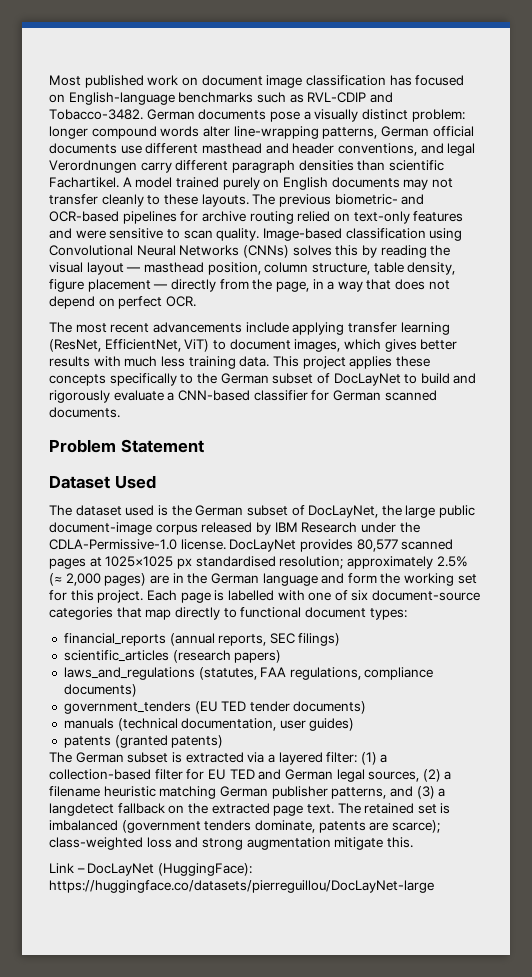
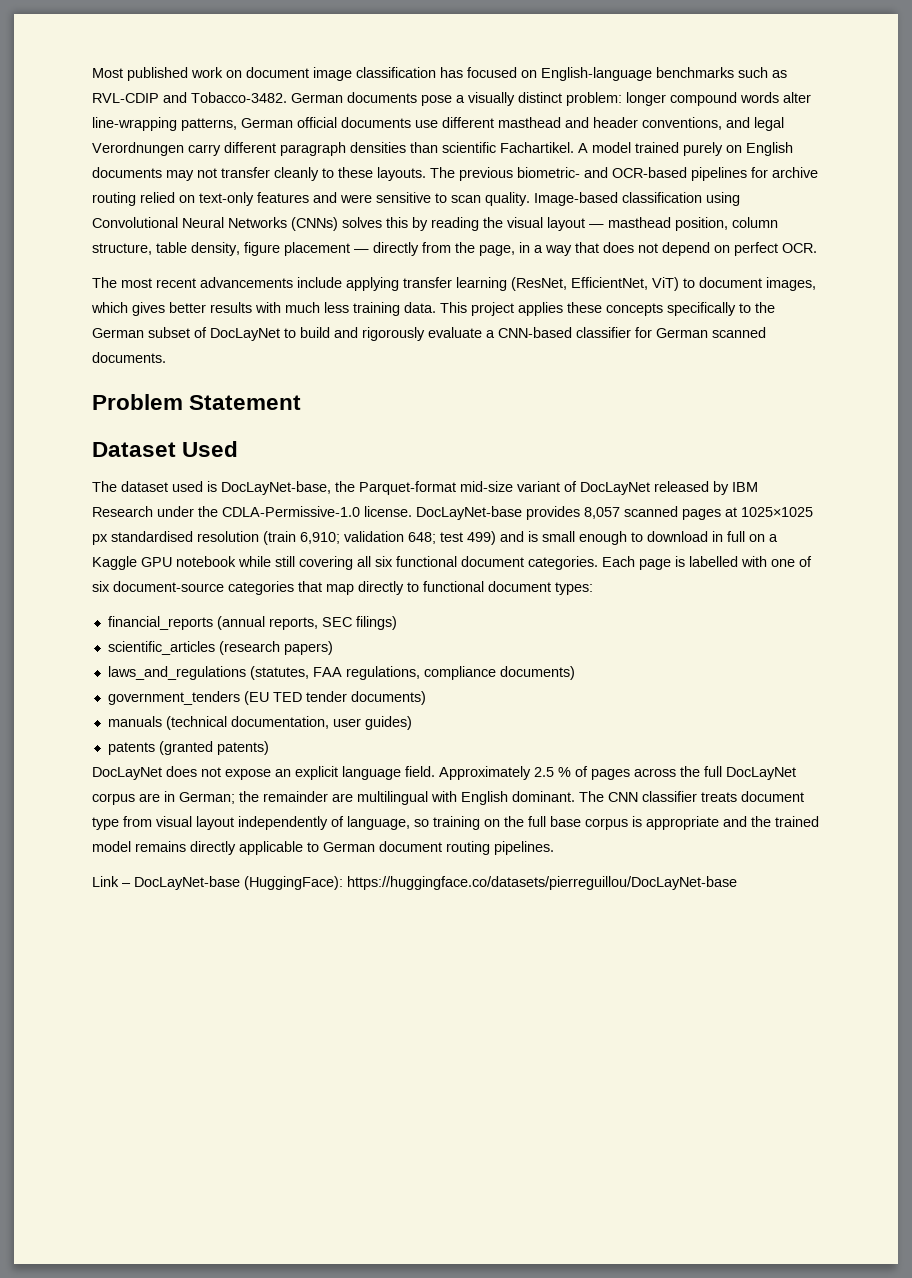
[171,505,476,518] [49,522,198,535] the German subset of DocLayNet, the large public document-image corpus -> [221,481,650,495] DocLayNet-base, the Parquet-format mid-size variant of DocLayNet
[229,539,398,552] DocLayNet provides 80,577 -> [416,506,620,520] DocLayNet-base provides 8,057
[279,556,468,569] [49,573,477,586] [49,590,144,603] resolution; approximately 2.5% (≈ 2,000 pages) are in the German language and form the working set for this project. -> [197,531,778,545] [92,556,598,570] resolution (train 6,910; validation 648; test 499) and is small enough to download in full on a Kaggle GPU notebook while still covering all six functional document categories.
[49,752,388,765] [49,769,452,782] [49,786,446,799] [49,803,451,816] [49,820,440,833] [49,837,413,850] The German subset is extracted via a layered filter: (1) a collection-based filter for EU TED and German legal sources, (2) a filename heuristic matching German publisher patterns, and (3) a langdetect fallback on the extracted page text. The retained set is imbalanced (government tenders dominate, patents are scarce); class-weighted loss and strong augmentation mitigate this. -> [92,766,796,780] [92,791,804,805] [92,816,819,830] [92,841,554,855] DocLayNet does not expose an explicit language field. Approximately 2.5 % of pages across the full DocLayNet corpus are in German; the remainder are multilingual with English dominant. The CNN classifier treats document type from visual layout independently of language, so training on the full base corpus is appropriate and the trained model remains directly applicable to German document routing pipelines.
[87,863,252,876] [49,880,434,893] DocLayNet (HuggingFace): https://huggingface.co/datasets/pierreguillou/DocLayNet-large -> [134,876,737,890] DocLayNet-base (HuggingFace): https://huggingface.co/datasets/pierreguillou/DocLayNet-base

